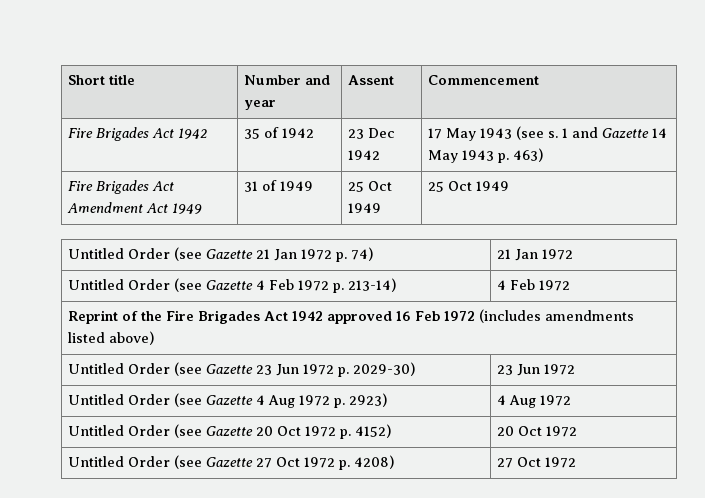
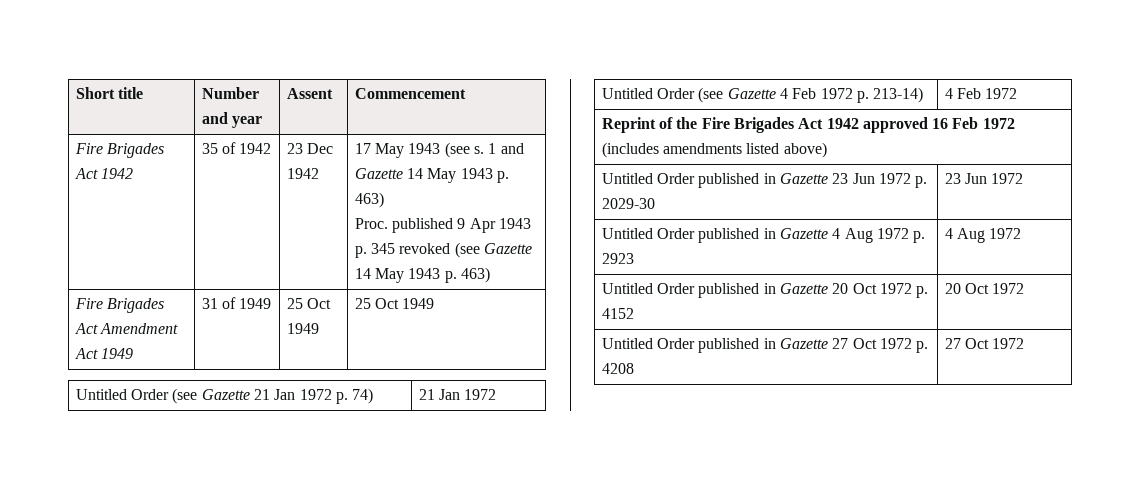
(543, 155) none -> [354,218,531,233] [354,242,532,258] [354,267,490,283] // Proc. published 9 Apr 1943 p. 345 revoked (see Gazette 14 May 1943 p. 463)
[173,362,202,376] (see -> [698,173,776,188] published in
[352,362,415,376] 2029-30) -> [601,198,655,209] 2029-30
[173,393,202,407] (see -> [698,228,776,243] published in
[348,393,387,407] 2923) -> [601,253,634,264] 2923
[173,424,202,438] (see -> [698,283,776,298] published in
[354,424,391,438] 4152) -> [601,308,634,319] 4152
[173,455,202,469] (see -> [698,338,776,353] published in
[353,455,394,469] 4208) -> [601,363,634,374] 4208

